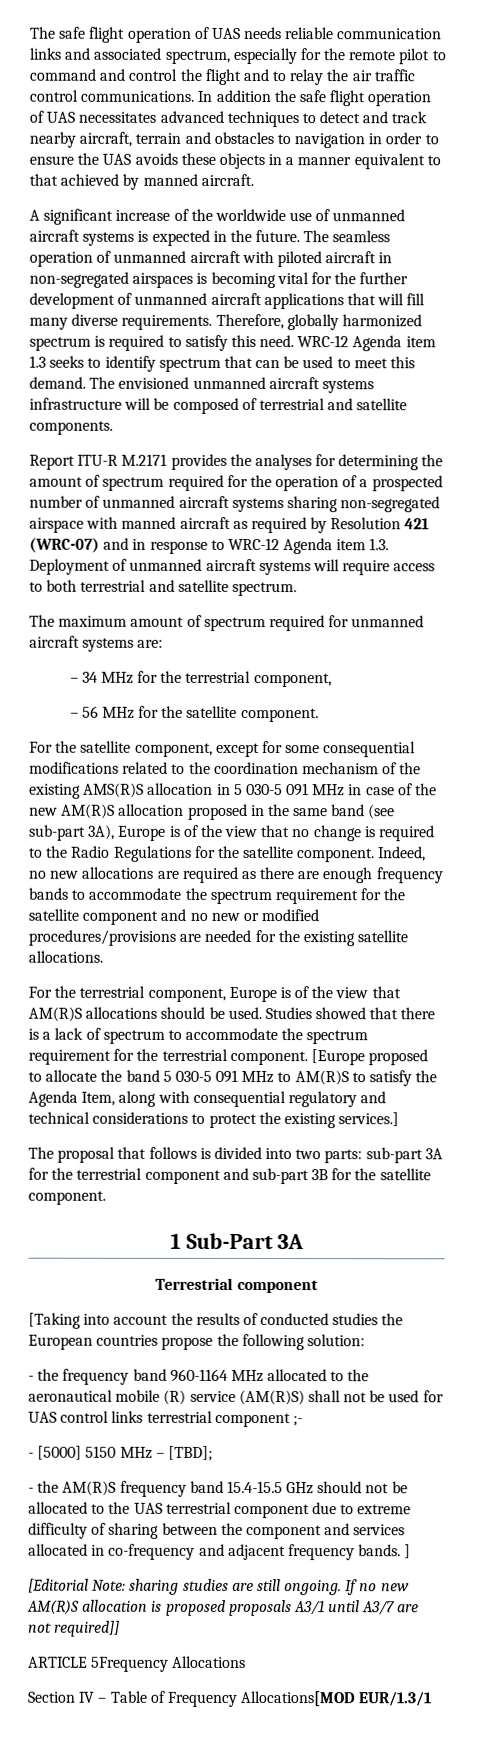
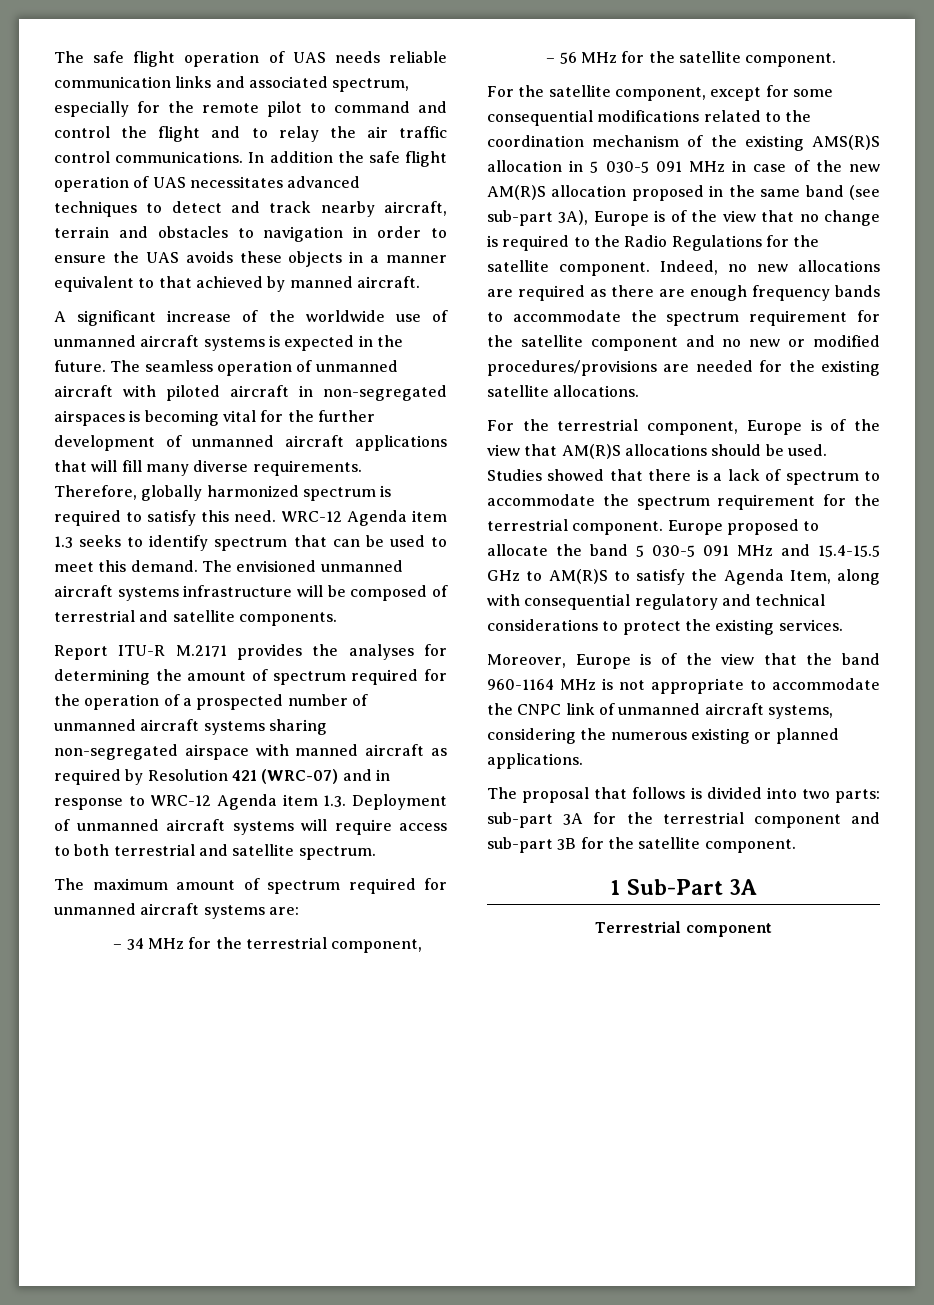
[310,1049,365,1066] [Europe -> [667,520,723,535] Europe
(275, 1077) none -> [781,544,880,557] [487,570,520,581] and 15.4-15.5 GHz
[338,1112,400,1127] services.] -> [778,619,843,631] [487,653,880,669] [487,678,880,694] [487,703,833,719] [487,728,839,744] [487,753,583,769] services. // Moreover, Europe is of the view that the band 960-1164 MHz is not appropriate to accommodate the CNPC link of unmanned aircraft systems, considering the numerous existing or planned applications.
[28,1312,404,1329] [28,1333,365,1351] [28,1368,370,1385] [28,1389,444,1406] [28,1410,303,1428] [28,1445,213,1461] [28,1480,408,1497] [28,1501,412,1519] [28,1522,406,1540] [28,1543,412,1561] [28,1578,410,1596] [27,1599,420,1617] [28,1620,121,1637] [28,1655,247,1672] [27,1690,432,1707] // [Taking into account the results of conducted studies the European countries propose the following solution: // - the frequency band 960-1164 MHz allocated to the aeronautical mobile (R) service (AM(R)S) shall not be used for UAS control links terrestrial component ;- // - [5000] 5150 MHz – [TBD]; // - the AM(R)S frequency band 15.4-15.5 GHz should not be allocated to the UAS terrestrial component due to extreme difficulty of sharing between the component and services allocated in co-frequency and adjacent frequency bands. ] // [Editorial Note: sharing studies are still ongoing. If no new AM(R)S allocation is proposed proposals A3/1 until A3/7 are not required]] // ARTICLE 5Frequency Allocations // Section IV – Table of Frequency Allocations[MOD EUR/1.3/1 -> (772, 930) none

